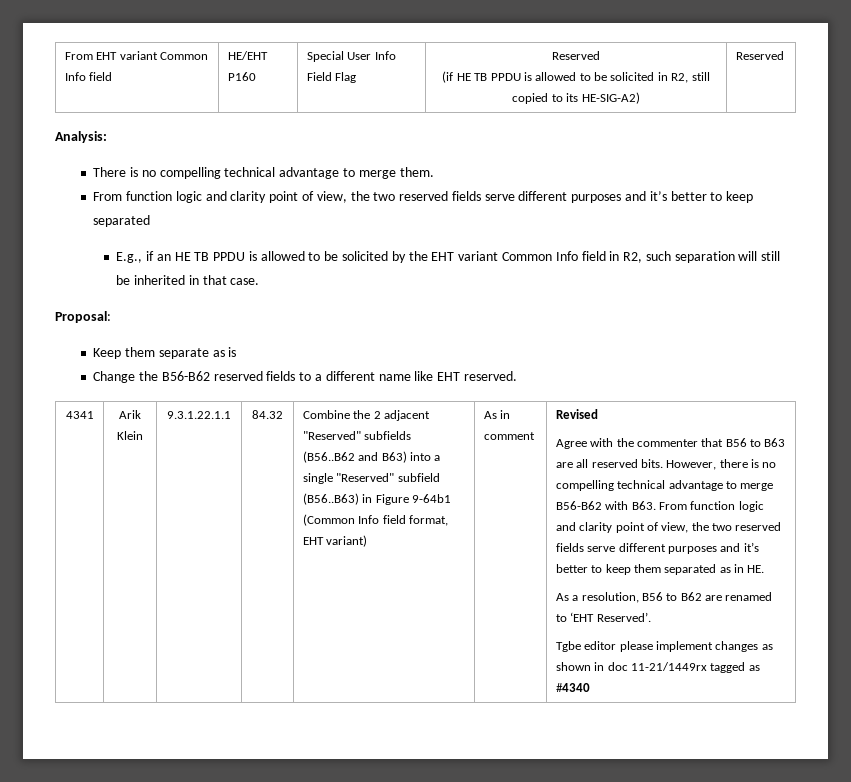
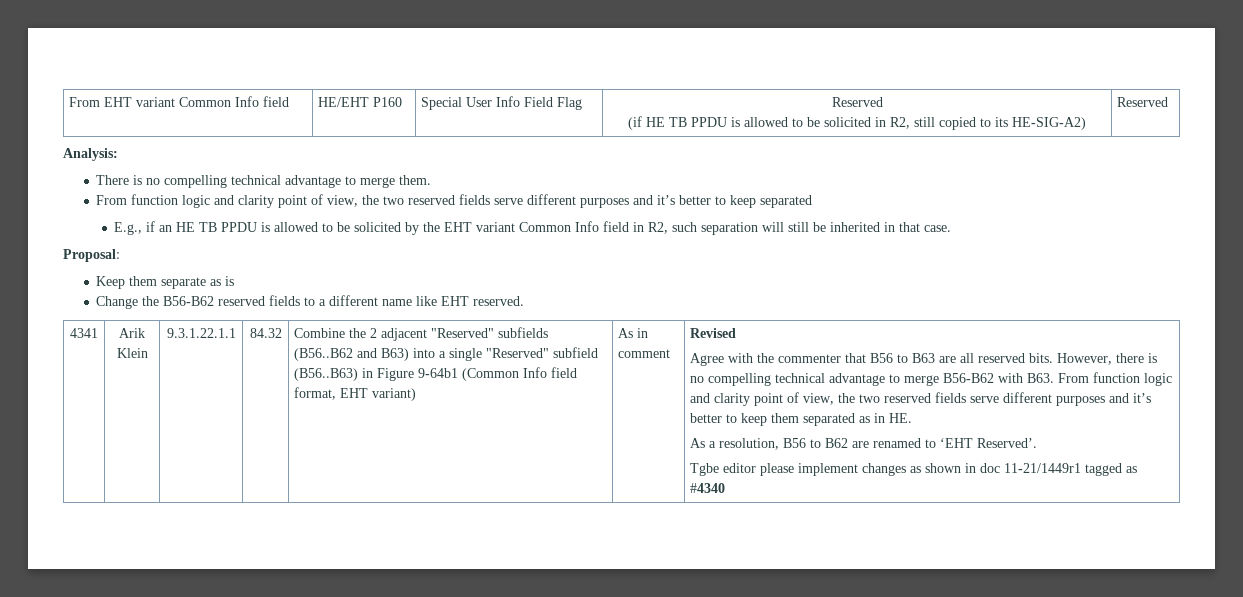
[630,662,707,671] 11-21/1449rx -> [1004,463,1082,473] 11-21/1449r1

